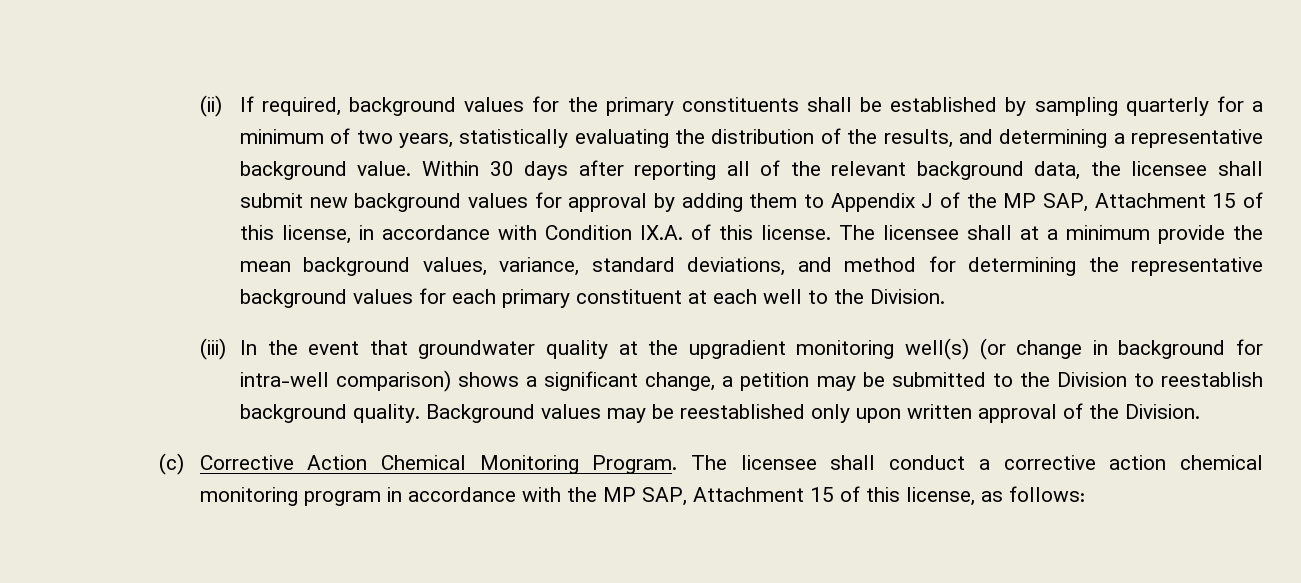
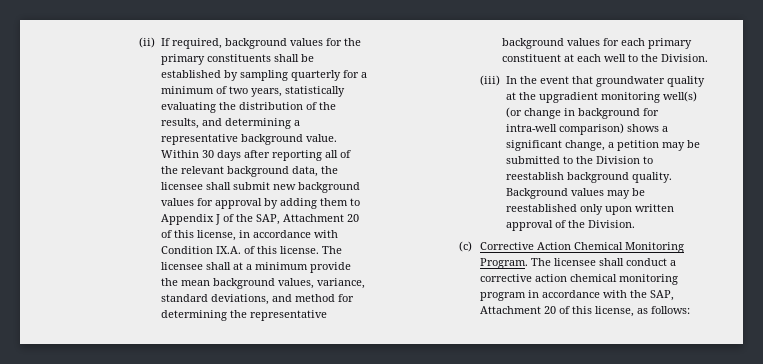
[1003,193,1237,212] MP SAP, Attachment 15 -> [255,214,359,225] SAP, Attachment 20
[602,487,834,506] MP SAP, Attachment 15 -> [650,290,675,301] [480,306,557,314] SAP, Attachment 20

